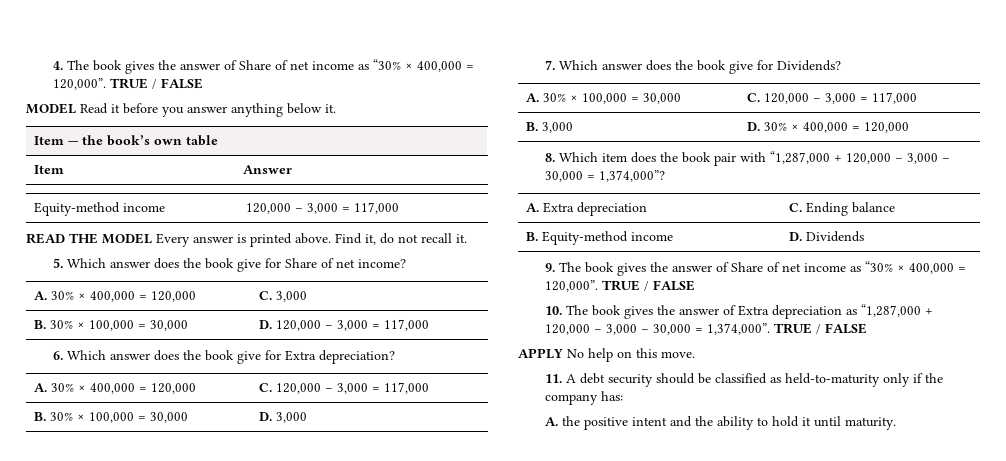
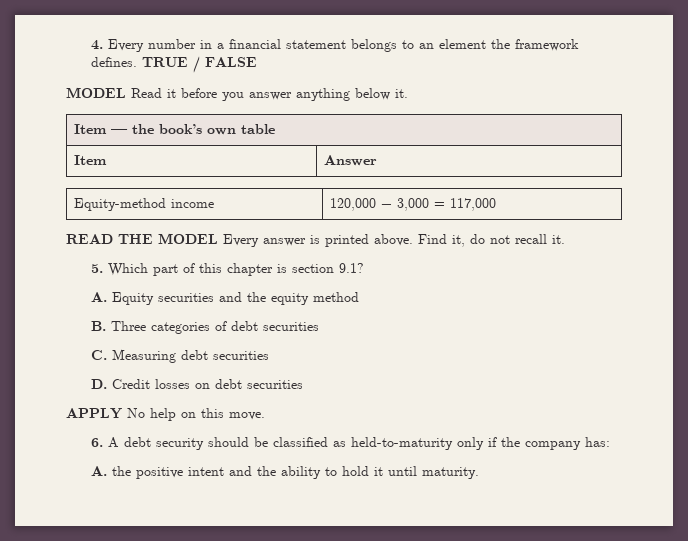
[67,59,475,74] [53,78,107,90] The book gives the answer of Share of net income as “30% × 400,000 = 120,000”. -> [107,39,579,52] [90,57,137,67] Every number in a financial statement belongs to an element the framework defines.
[110,258,407,272] [33,291,196,302] [258,291,307,302] [33,320,188,331] [258,319,429,331] [53,350,396,364] [33,383,196,394] [258,382,429,394] [33,412,188,423] [258,412,307,423] [545,60,842,74] [525,93,681,104] [746,92,917,104] [525,122,573,133] [746,122,909,133] [545,151,951,166] [545,170,666,182] [525,202,647,216] [788,202,895,216] [525,231,673,245] [788,231,864,242] [545,261,967,276] [545,280,696,292] [545,304,934,319] [545,323,868,335] answer does the book give for Share of net income? // A. 30% × 400,000 = 120,000 | C. 3,000 // B. 30% × 100,000 = 30,000 | D. 120,000 − 3,000 = 117,000 // 6. Which answer does the book give for Extra depreciation? // A. 30% × 400,000 = 120,000 | C. 120,000 − 3,000 = 117,000 // B. 30% × 100,000 = 30,000 | D. 3,000 // 7. Which answer does the book give for Dividends? // A. 30% × 100,000 = 30,000 | C. 120,000 − 3,000 = 117,000 // B. 3,000 | D. 30% × 400,000 = 120,000 // 8. Which item does the book pair with “1,287,000 + 120,000 − 3,000 − 30,000 = 1,374,000”? // A. Extra depreciation | C. Ending balance // B. Equity-method income | D. Dividends // 9. The book gives the answer of Share of net income as “30% × 400,000 = 120,000”. TRUE / FALSE // 10. The book gives the answer of Extra depreciation as “1,287,000 + 120,000 − 3,000 − 30,000 = 1,374,000”. TRUE / FALSE -> [152,263,364,276] [90,292,359,305] [90,321,319,334] [90,349,269,363] [90,379,303,389] part of this chapter is section 9.1? // A. Equity securities and the equity method // B. Three categories of debt securities // C. Measuring debt securities // D. Credit losses on debt securities
[545,374,563,383] 11. -> [90,438,103,447] 6.

